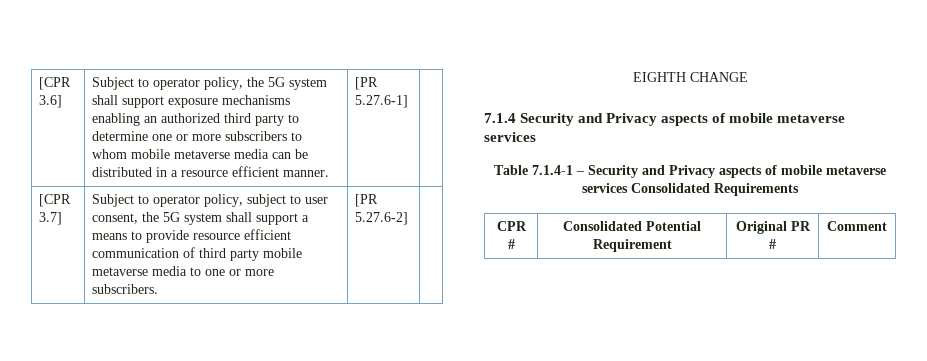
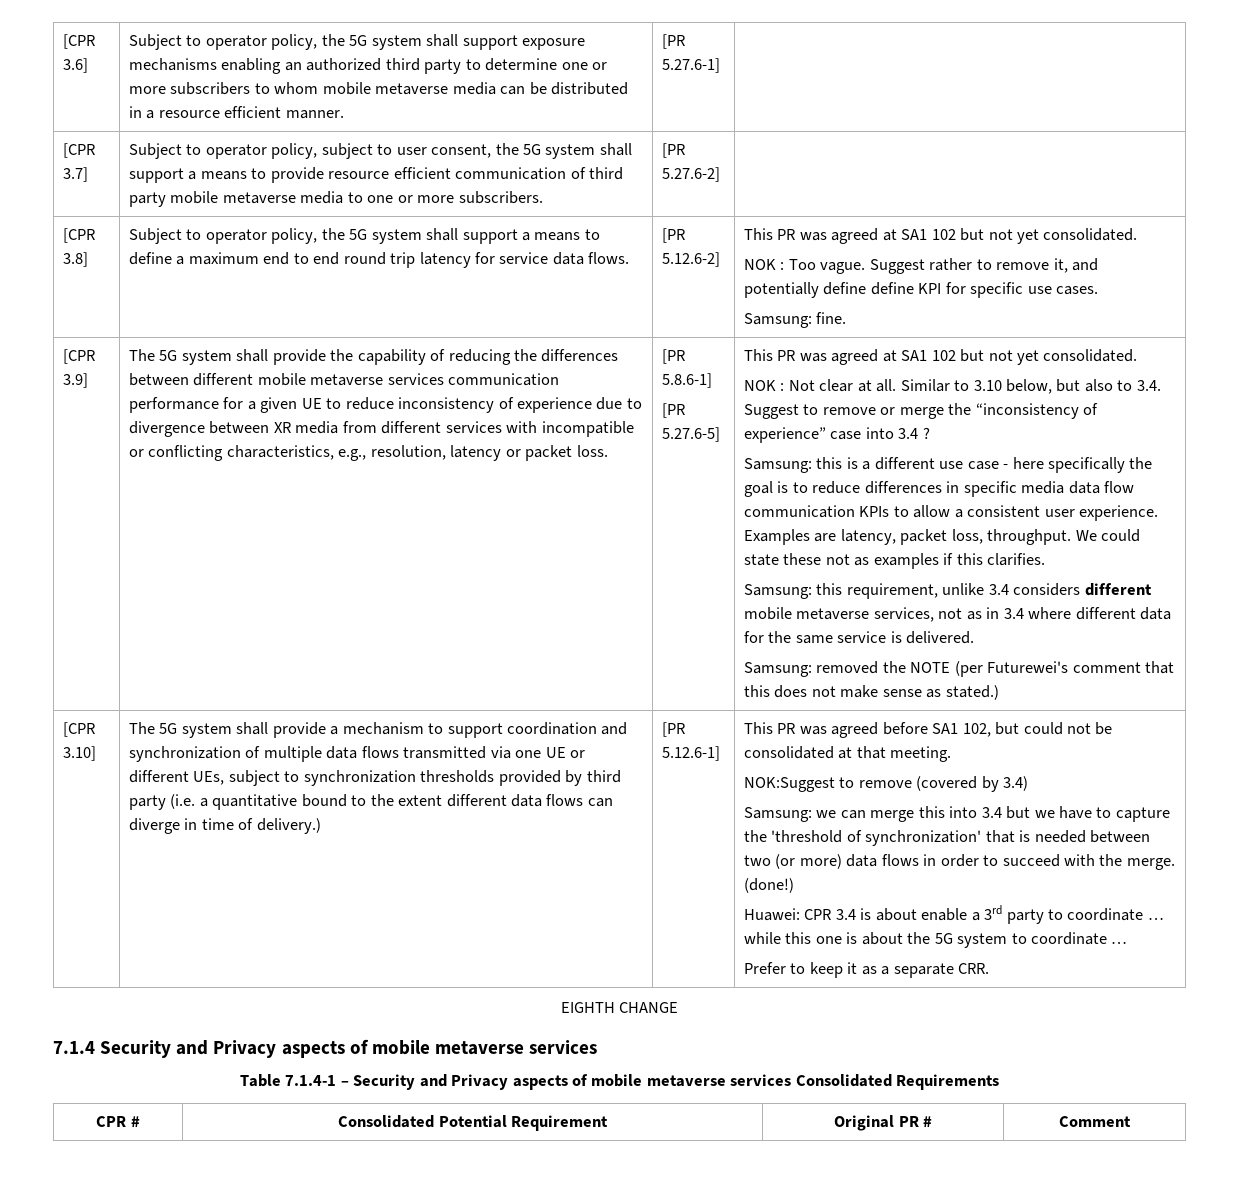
(408, 218) none -> [62,228,95,243] [62,252,88,267] [128,228,600,244] [128,252,630,268] [661,228,685,243] [661,252,720,267] [743,228,1138,244] [743,258,1098,274] [743,282,1099,298] [743,312,847,328] [62,349,95,364] [62,373,88,388] [128,349,619,365] [128,373,560,386] [128,397,642,413] [128,421,634,437] [128,445,608,461] [661,349,685,364] [661,373,712,388] [661,403,685,418] [661,427,720,442] [743,349,1138,365] [743,379,1161,394] [743,403,1099,419] [743,427,930,443] [743,457,1153,473] [743,481,1134,497] [743,505,1159,521] [743,529,1141,545] [743,553,1046,569] [743,583,1152,599] [743,607,1171,622] [743,631,975,644] [743,661,1175,677] [743,685,999,700] [62,722,95,737] [62,746,96,761] [128,722,628,738] [128,746,585,762] [128,770,621,786] [128,794,613,810] [128,818,321,834] [661,722,685,737] [661,746,720,761] [743,722,1113,738] [743,746,952,762] [743,776,1029,792] [743,806,1170,822] [743,830,1151,846] [743,854,1175,870] [743,878,794,893] [743,905,1164,924] [743,932,1128,948] [743,962,990,978] // [CPR 3.8] | Subject to operator policy, the 5G system shall support a means to define a maximum end to end round trip latency for service data flows. | [PR 5.12.6-2] | This PR was agreed at SA1 102 but not yet consolidated. // NOK : Too vague. Suggest rather to remove it, and potentially define define KPI for specific use cases. // Samsung: fine. // [CPR 3.9] | The 5G system shall provide the capability of reducing the differences between different mobile metaverse services communication performance for a given UE to reduce inconsistency of experience due to divergence between XR media from different services with incompatible or conflicting characteristics, e.g., resolution, latency or packet loss. | [PR 5.8.6-1] // [PR 5.27.6-5] | This PR was agreed at SA1 102 but not yet consolidated. // NOK : Not clear at all. Similar to 3.10 below, but also to 3.4. Suggest to remove or merge the “inconsistency of experience” case into 3.4 ? // Samsung: this is a different use case - here specifically the goal is to reduce differences in specific media data flow communication KPIs to allow a consistent user experience. Examples are latency, packet loss, throughput. We could state these not as examples if this clarifies. // Samsung: this requirement, unlike 3.4 considers different mobile metaverse services, not as in 3.4 where different data for the same service is delivered. // Samsung: removed the NOTE (per Futurewei's comment that this does not make sense as stated.) // [CPR 3.10] | The 5G system shall provide a mechanism to support coordination and synchronization of multiple data flows transmitted via one UE or different UEs, subject to synchronization thresholds provided by third party (i.e. a quantitative bound to the extent different data flows can diverge in time of delivery.) | [PR 5.12.6-1] | This PR was agreed before SA1 102, but could not be consolidated at that meeting. // NOK:Suggest to remove (covered by 3.4) // Samsung: we can merge this into 3.4 but we have to capture the 'threshold of synchronization' that is needed between two (or more) data flows in order to succeed with the merge. (done!) // Huawei: CPR 3.4 is about enable a 3rd party to coordinate … while this one is about the 5G system to coordinate … // Prefer to keep it as a separate CRR.

